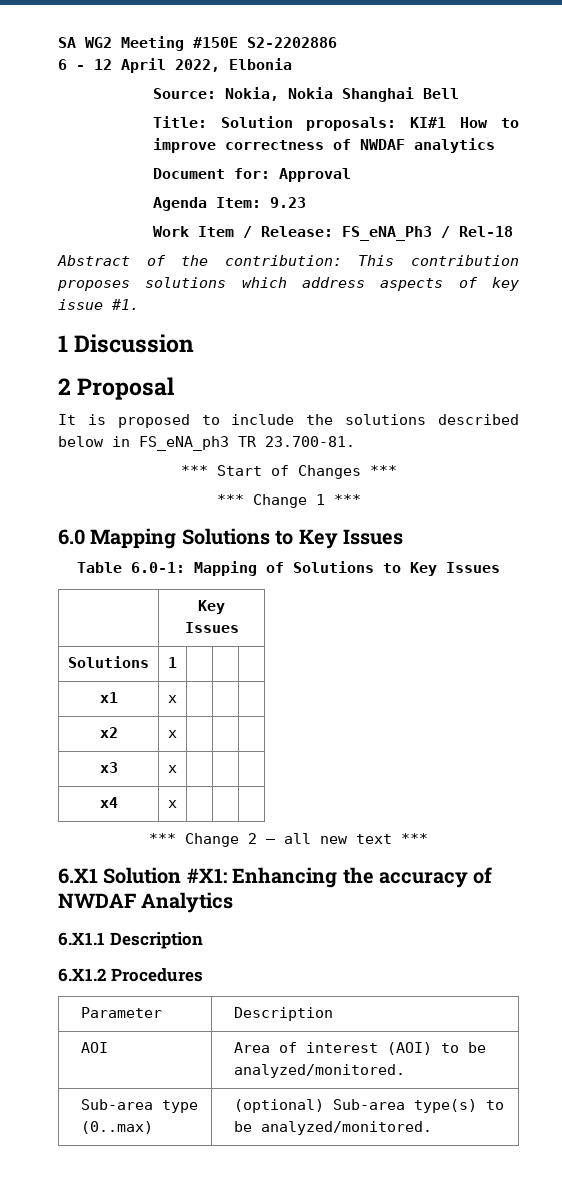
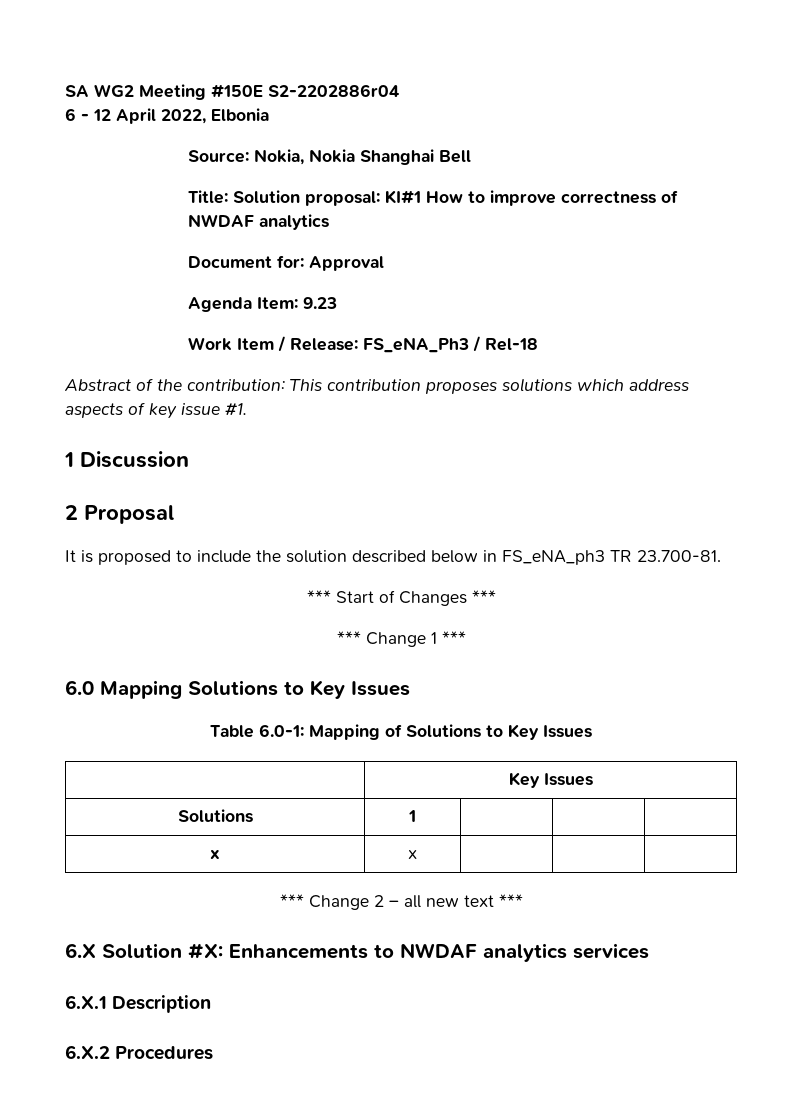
[247,37,337,48] S2-2202886 -> [268,84,399,97] S2-2202886r04
[306,117,397,131] proposals: -> [304,191,380,206] proposal:
[345,414,427,425] solutions -> [286,550,347,563] solution
[99,692,118,703] [168,695,177,703] [99,727,118,738] [168,730,177,738] [99,762,118,773] [168,765,177,773] [99,797,118,808] x1 | x | | | // x2 | x | | | // x3 | x | | | // x4 | -> [210,850,220,859] x |
[58,867,493,888] [58,892,234,913] [58,932,203,949] [58,968,106,982] 6.X1 Solution #X1: Enhancing the accuracy of NWDAF Analytics // 6.X1.1 Description // 6.X1.2 -> [65,943,649,962] [65,995,212,1013] [65,1045,110,1059] 6.X Solution #X: Enhancements to NWDAF analytics services // 6.X.1 Description // 6.X.2
[81,1007,163,1018] [234,1007,334,1021] [81,1042,109,1053] [234,1042,487,1055] [234,1064,406,1078] [81,1099,199,1113] [81,1121,154,1134] [234,1099,505,1113] [234,1121,433,1135] // Parameter | Description // AOI | Area of interest (AOI) to be analyzed/monitored. // Sub-area type (0..max) | (optional) Sub-area type(s) to be analyzed/monitored. -> (214, 1053) none

